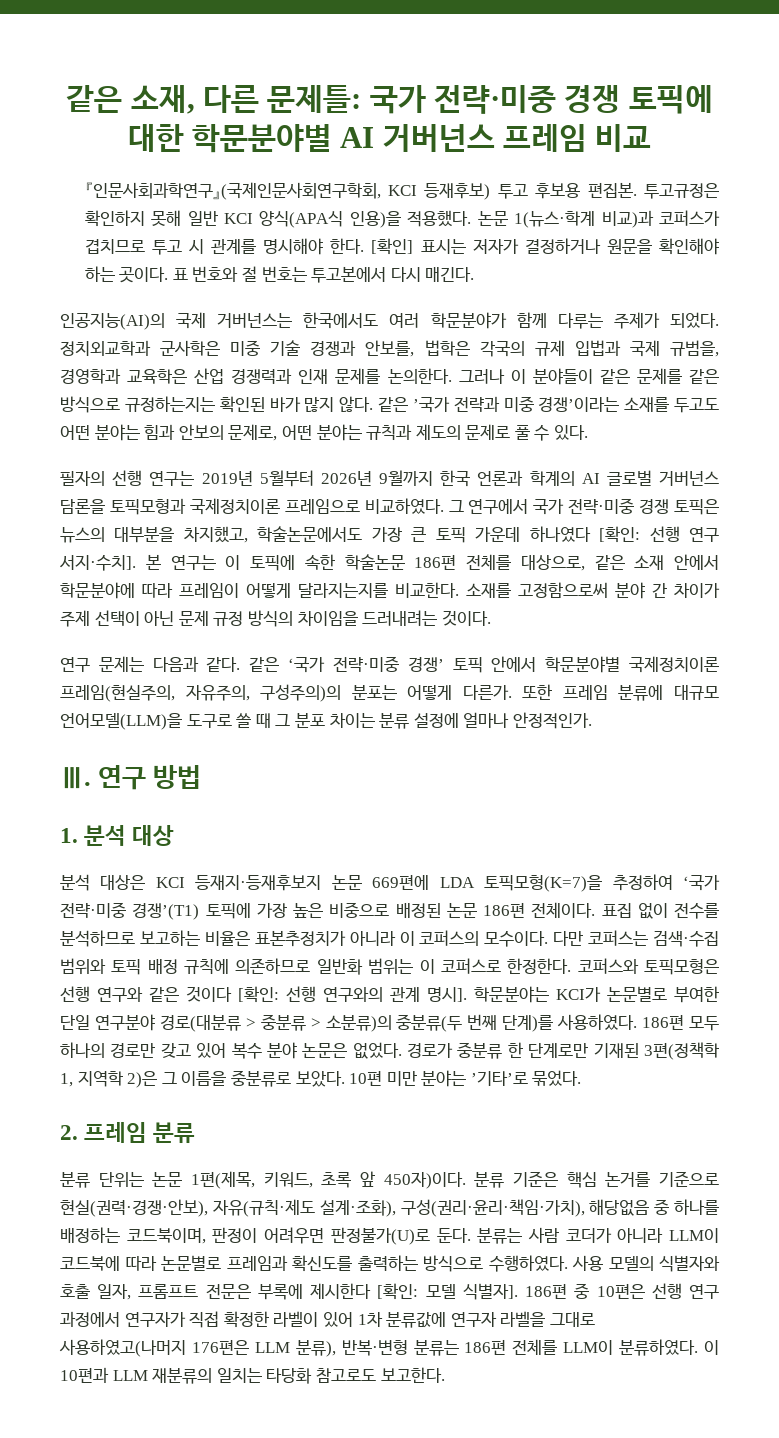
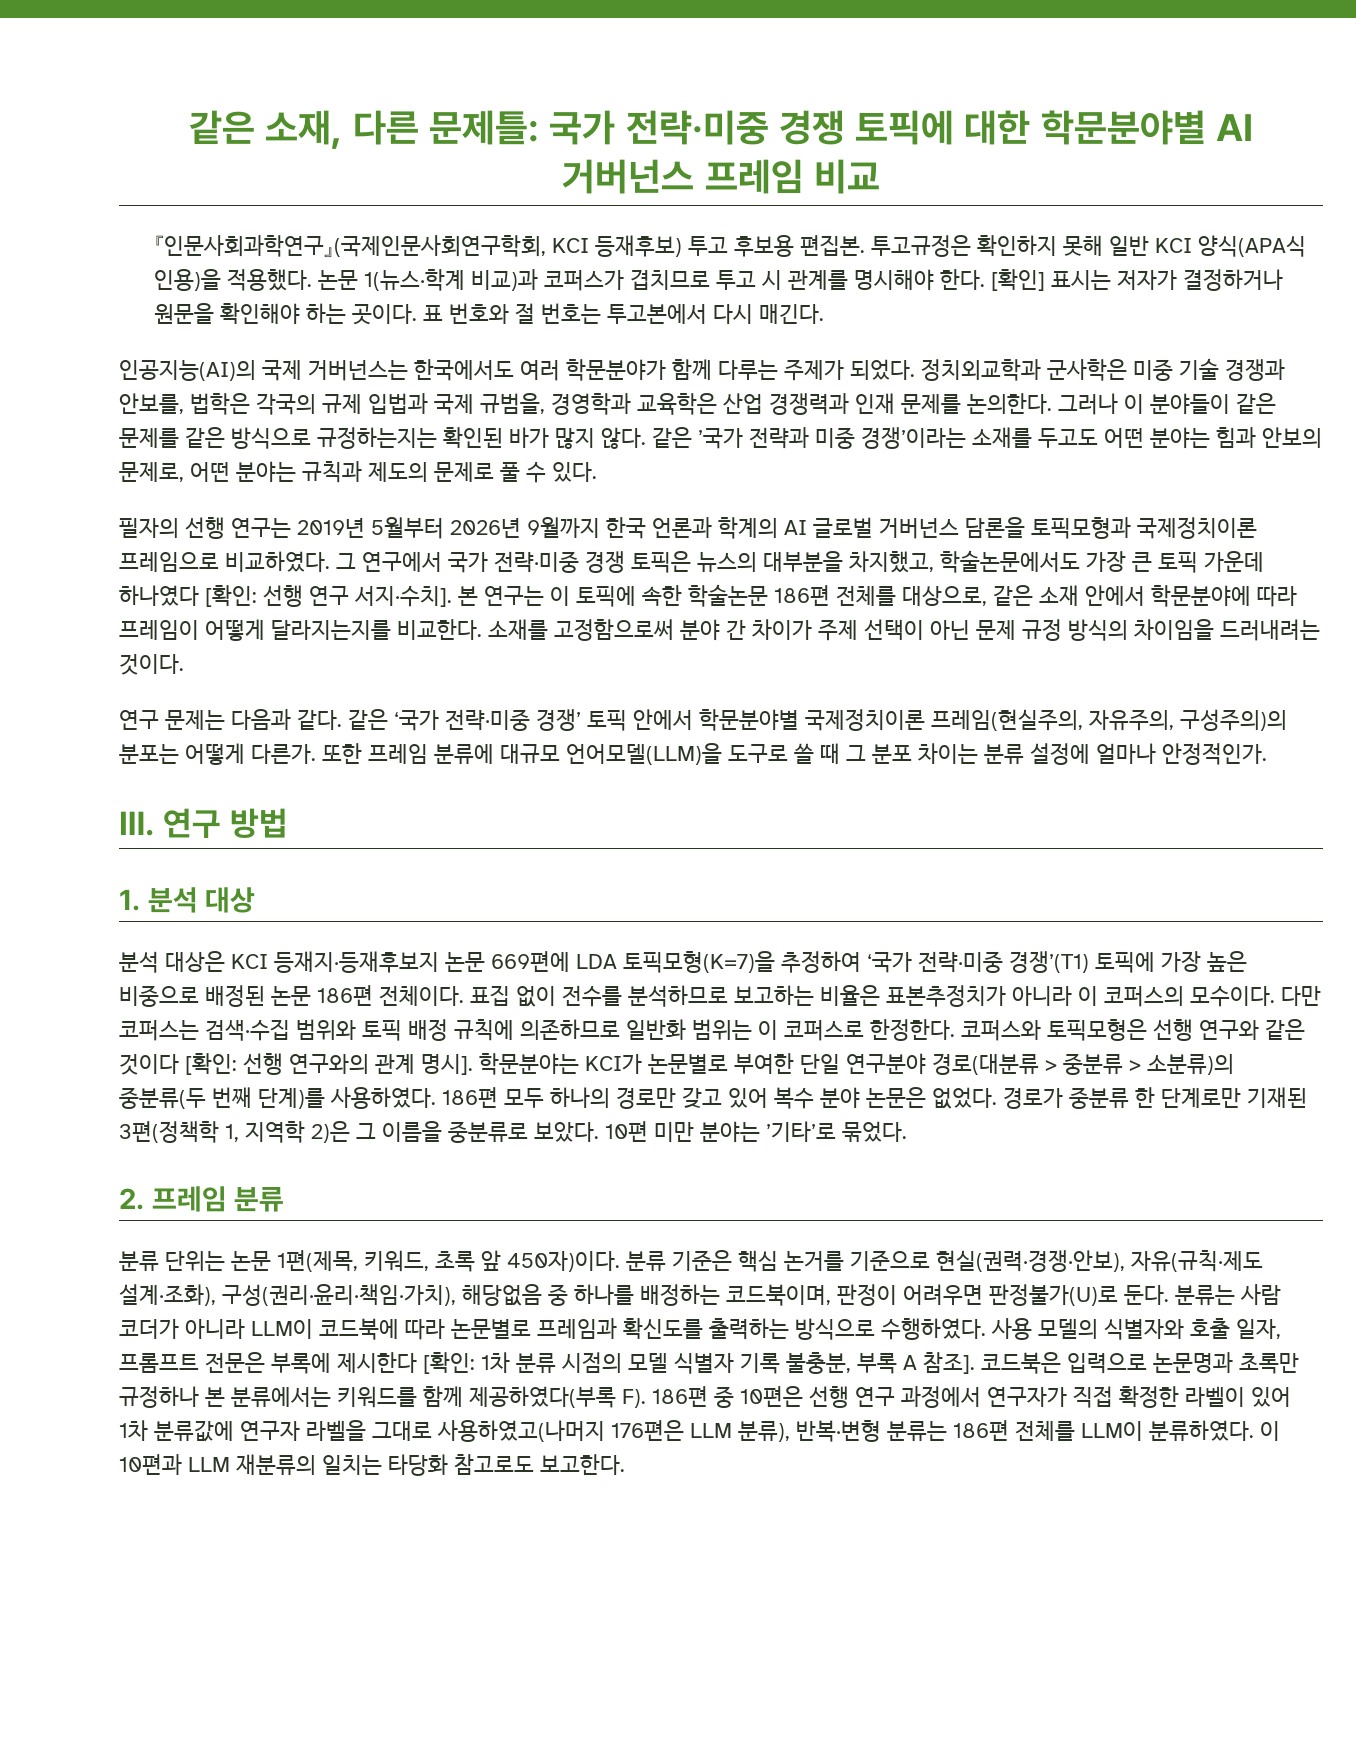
[425,1283,518,1300] 모델 식별자]. -> [481,1352,1299,1374] [119,1386,646,1408] 1차 분류 시점의 모델 식별자 기록 불충분, 부록 A 참조]. 코드북은 입력으로 논문명과 초록만 규정하나 본 분류에서는 키워드를 함께 제공하였다(부록 F).

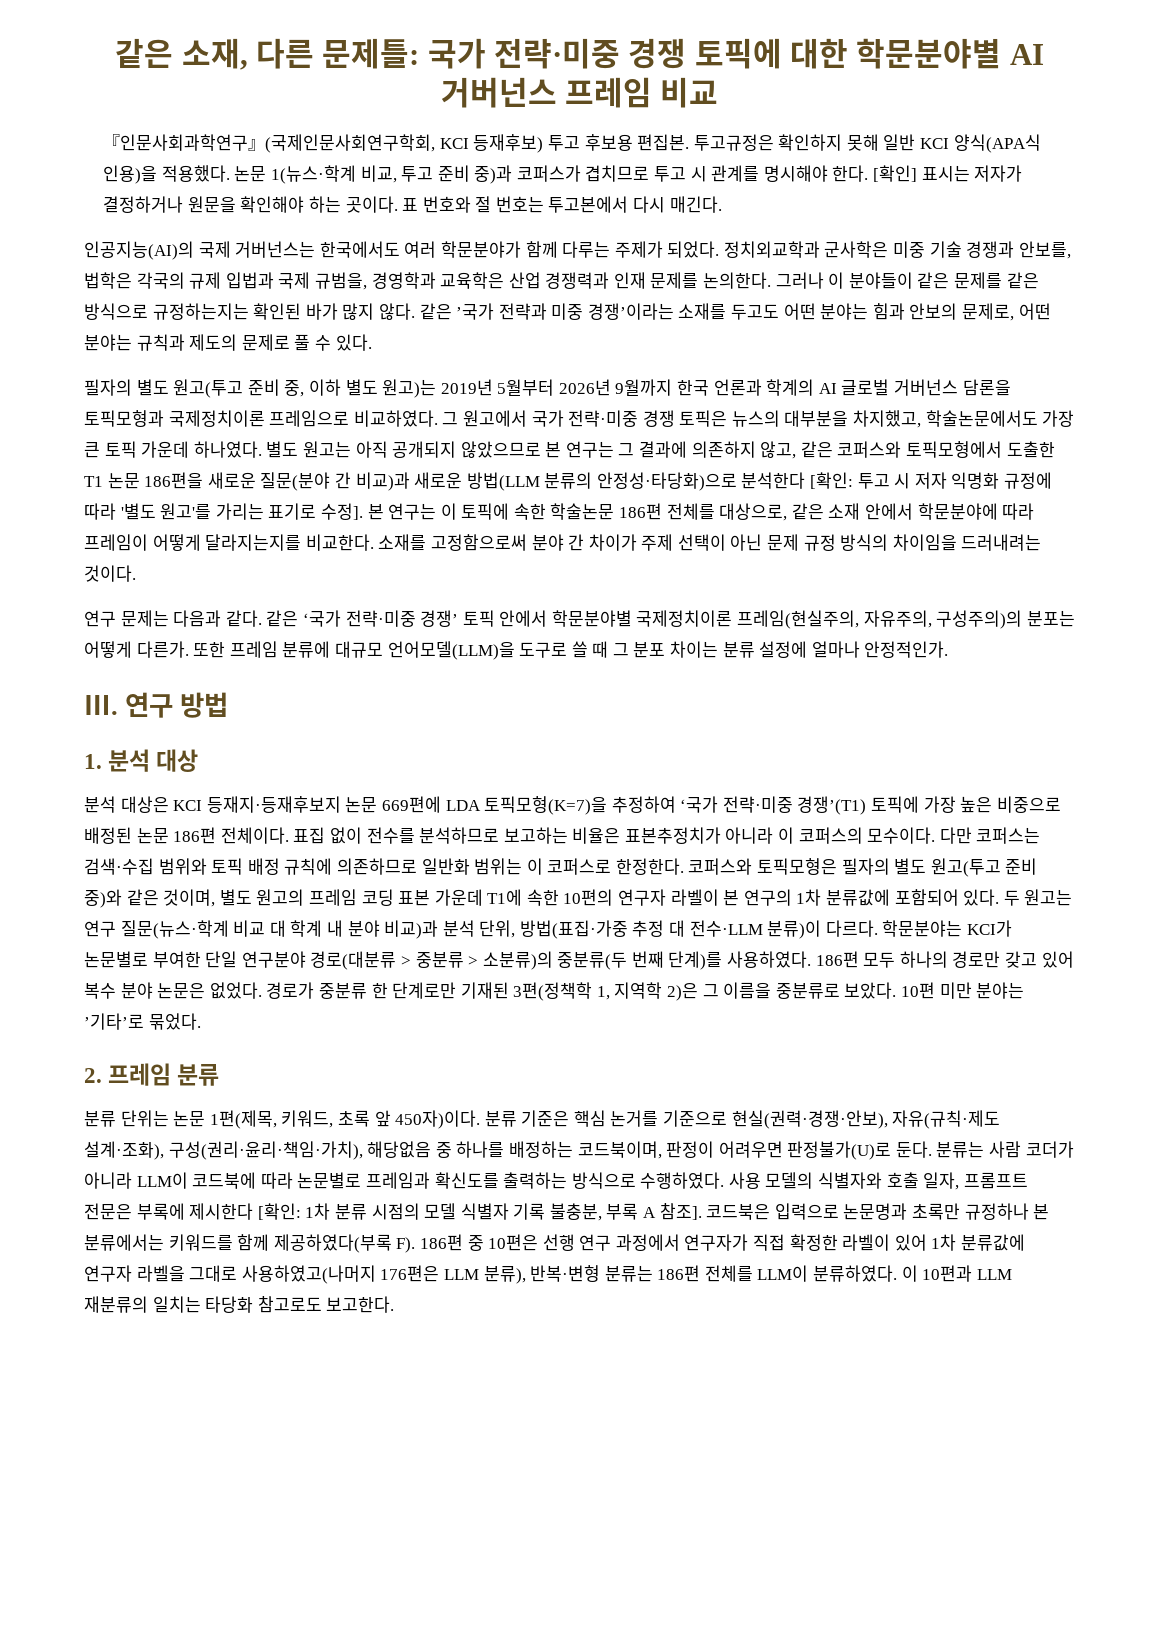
[470,269,538,291] 비교)과 -> [360,165,513,184] 비교, 투고 준비 중)과
[185,517,291,539] 선행 연구는 -> [136,379,437,398] 별도 원고(투고 준비 중, 이하 별도 원고)는
[362,552,442,572] 연구에서 -> [462,410,527,427] 원고에서
[119,585,452,607] 하나였다 [확인: 선행 연구 서지·수치]. -> [193,441,1055,459] [84,472,1053,491] [84,503,363,520] 하나였다. 별도 원고는 아직 공개되지 않았으므로 본 연구는 그 결과에 의존하지 않고, 같은 코퍼스와 토픽모형에서 도출한 T1 논문 186편을 새로운 질문(분야 간 비교)과 새로운 방법(LLM 분류의 안정성·타당화)으로 분석한다 [확인: 투고 시 저자 익명화 규정에 따라 '별도 원고'를 가리는 표기로 수정].
[1153,1019,1305,1041] [119,1053,473,1075] 선행 연구와 같은 것이다 [확인: 선행 연구와의 관계 명시]. -> [841,858,1038,877] [84,889,1073,908] [84,920,878,939] 필자의 별도 원고(투고 준비 중)와 같은 것이며, 별도 원고의 프레임 코딩 표본 가운데 T1에 속한 10편의 연구자 라벨이 본 연구의 1차 분류값에 포함되어 있다. 두 원고는 연구 질문(뉴스·학계 비교 대 학계 내 분야 비교)과 분석 단위, 방법(표집·가중 추정 대 전수·LLM 분류)이 다르다.

